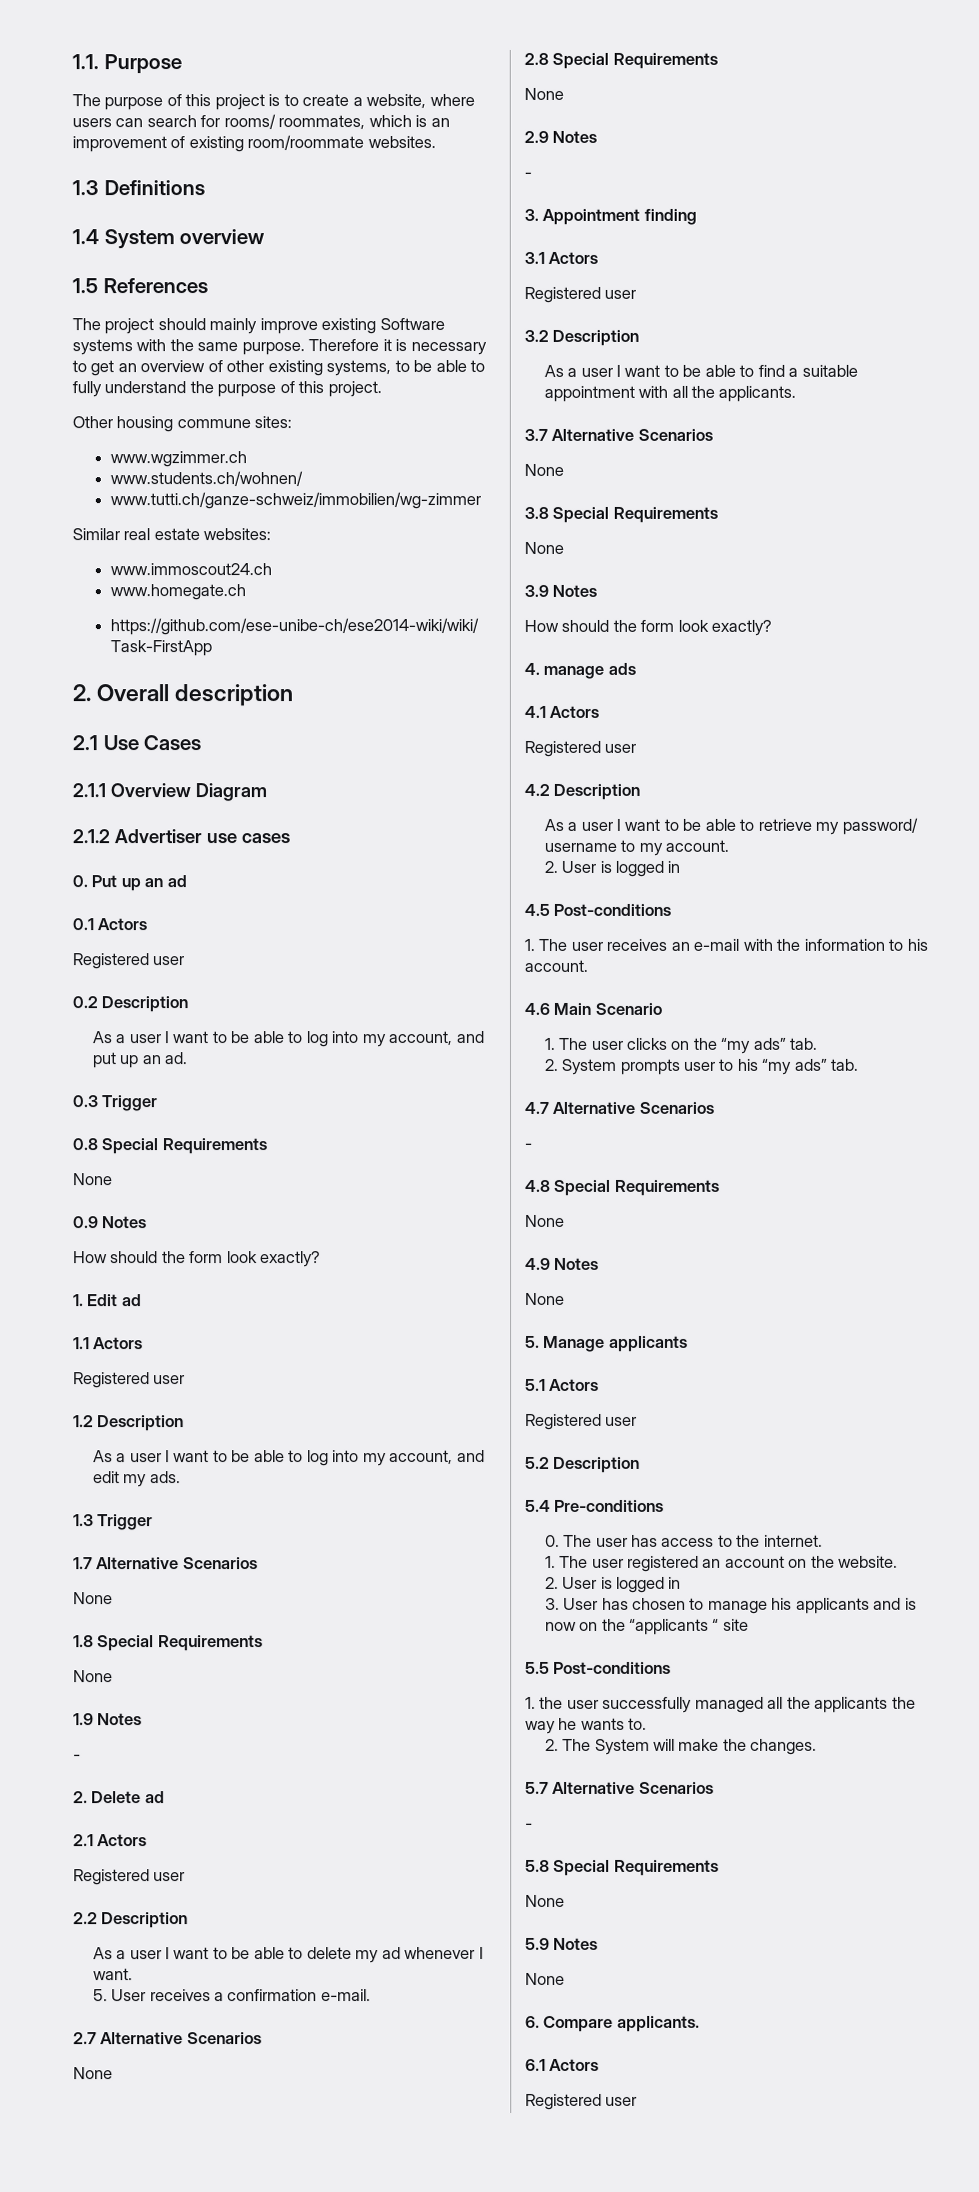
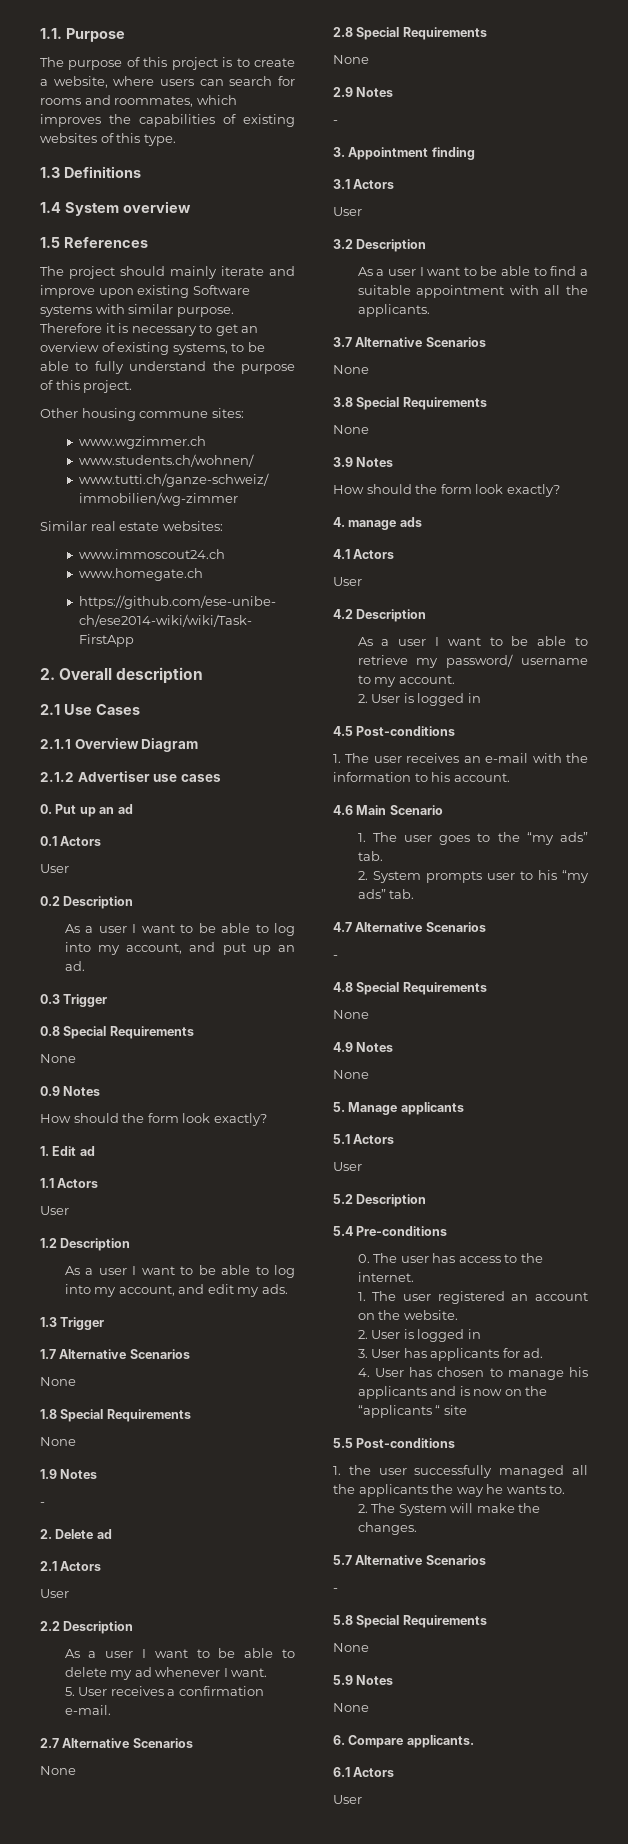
[223,114,450,130] [72,135,436,153] rooms/ roommates, which is an improvement of existing room/roommate websites. -> [40,95,237,107] [40,114,295,127] [40,133,176,146] rooms and roommates, which improves the capabilities of existing websites of this type.
[259,318,318,335] improve -> [221,266,295,276] [40,285,134,298] iterate and improve upon
[169,339,239,352] the same -> [128,304,174,314] similar
[226,360,265,373] other -> (115, 347) none
[72,953,185,970] Registered user -> [40,864,69,873] User
[73,1372,186,1389] Registered user -> [40,1206,69,1215] User
[73,1869,186,1886] Registered user -> [40,1589,69,1598] User
[524,286,637,303] Registered user -> [333,207,362,216] User
[524,740,637,757] Registered user -> [333,577,362,586] User
[625,1037,690,1050] clicks on -> [439,833,491,845] goes to
[525,1413,638,1430] Registered user -> [333,1162,362,1171] User
(629, 1603) none -> [430,1348,544,1361] [357,1367,433,1377] applicants for ad. // 4. User has
[525,2093,638,2110] Registered user -> [333,1795,362,1804] User

